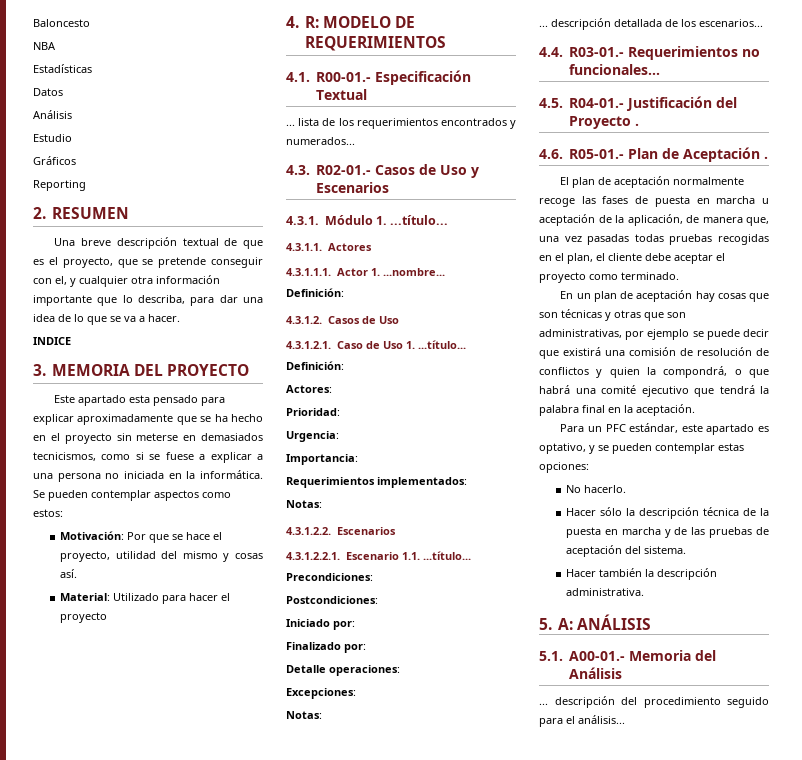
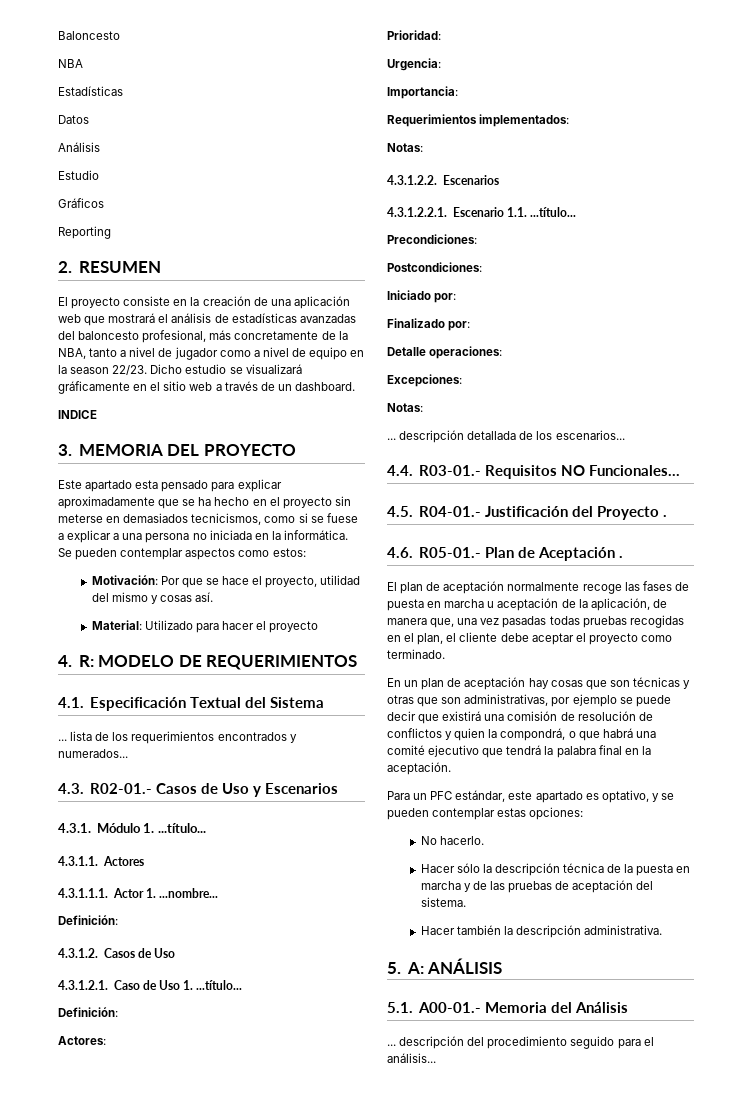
[54,237,263,249] [33,257,263,268] [33,275,220,287] [33,295,263,306] [33,314,180,325] Una breve descripción textual de que es el proyecto, que se pretende conseguir con el, y cualquier otra información importante que lo describa, para dar una idea de lo que se va a hacer. -> [58,296,350,309] [58,313,356,326] [58,330,348,343] [58,347,365,360] [58,364,302,376] [58,381,355,394] El proyecto consiste en la creación de una aplicación web que mostrará el análisis de estadísticas avanzadas del baloncesto profesional, más concretamente de la NBA, tanto a nivel de jugador como a nivel de equipo en la season 22/23. Dicho estudio se visualizará gráficamente en el sitio web a través de un dashboard.
[315,72,371,82] R00-01.- -> (84, 702) none
(367, 94) none -> [244,697,324,708] del Sistema
[627,46,760,60] [568,64,660,75] Requerimientos no funcionales... -> [484,465,680,479] Requisitos NO Funcionales...

